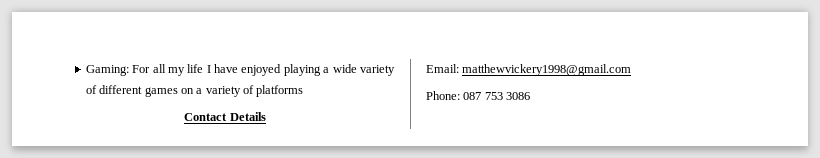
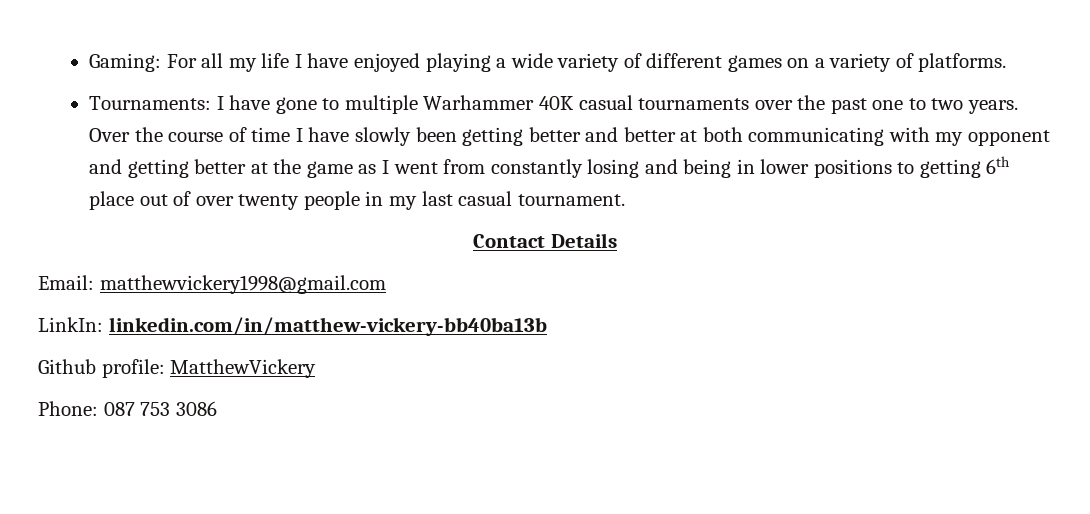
[256,85,304,97] platforms -> [918,53,1007,72] [89,95,1018,114] [89,127,1050,146] [89,156,1011,178] [89,191,625,210] platforms. // Tournaments: I have gone to multiple Warhammer 40K casual tournaments over the past one to two years. Over the course of time I have slowly been getting better and better at both communicating with my opponent and getting better at the game as I went from constantly losing and being in lower positions to getting 6th place out of over twenty people in my last casual tournament.
(632, 70) none -> [38,317,547,336] [38,359,317,378] // LinkIn: linkedin.com/in/matthew-vickery-bb40ba13b // Github profile: MatthewVickery

